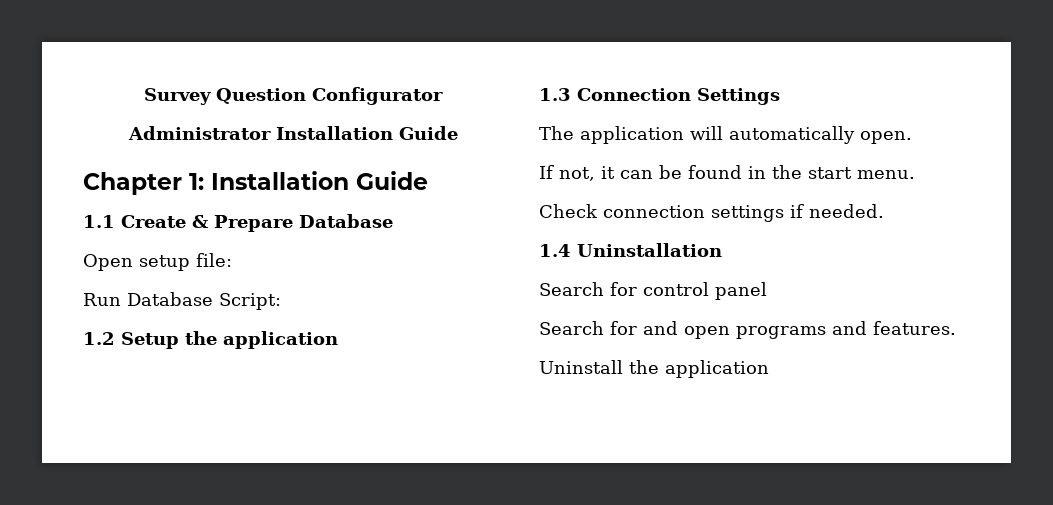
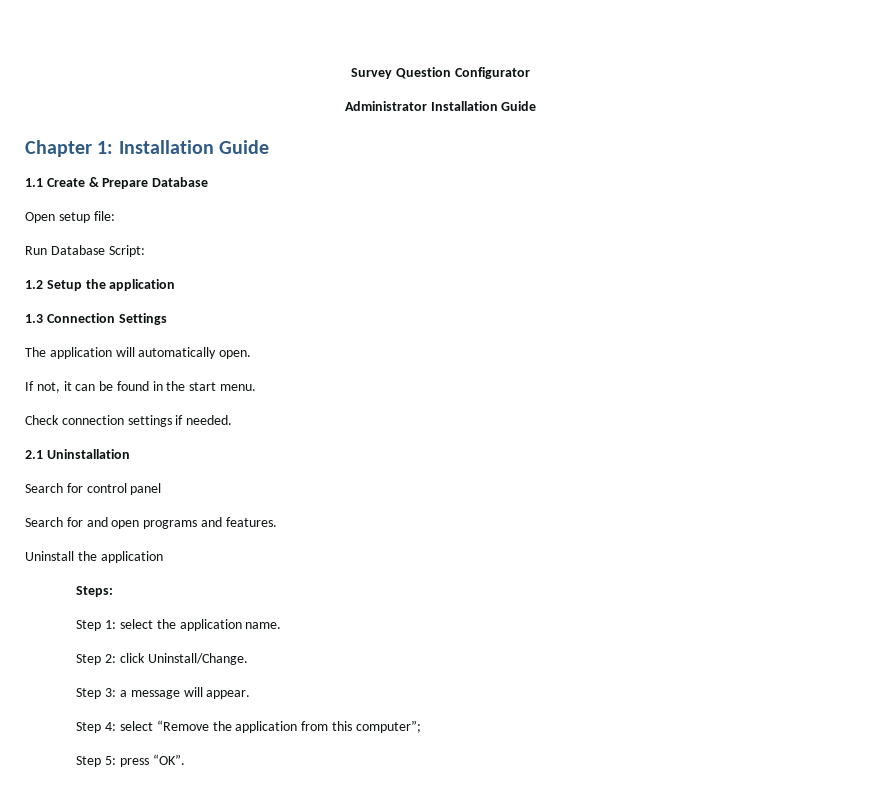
[539,244,571,257] 1.4 -> [25,450,43,459] 2.1
(769, 369) none -> [76,586,114,597] [76,619,282,631] [76,653,248,665] [76,687,251,699] [76,720,421,733] [76,754,185,767] // Steps: // Step 1: select the application name. // Step 2: click Uninstall/Change. // Step 3: a message will appear. // Step 4: select “Remove the application from this computer”; // Step 5: press “OK”.

